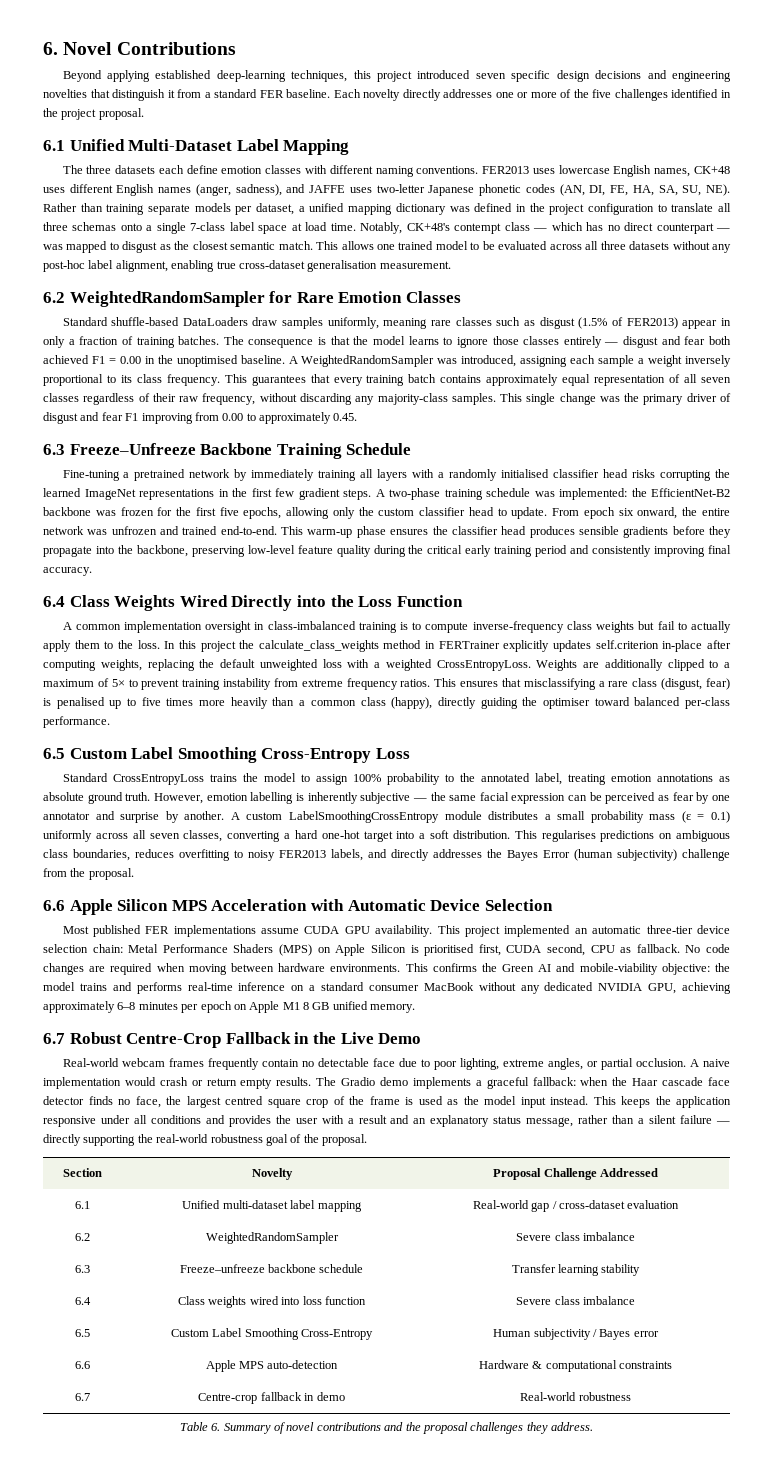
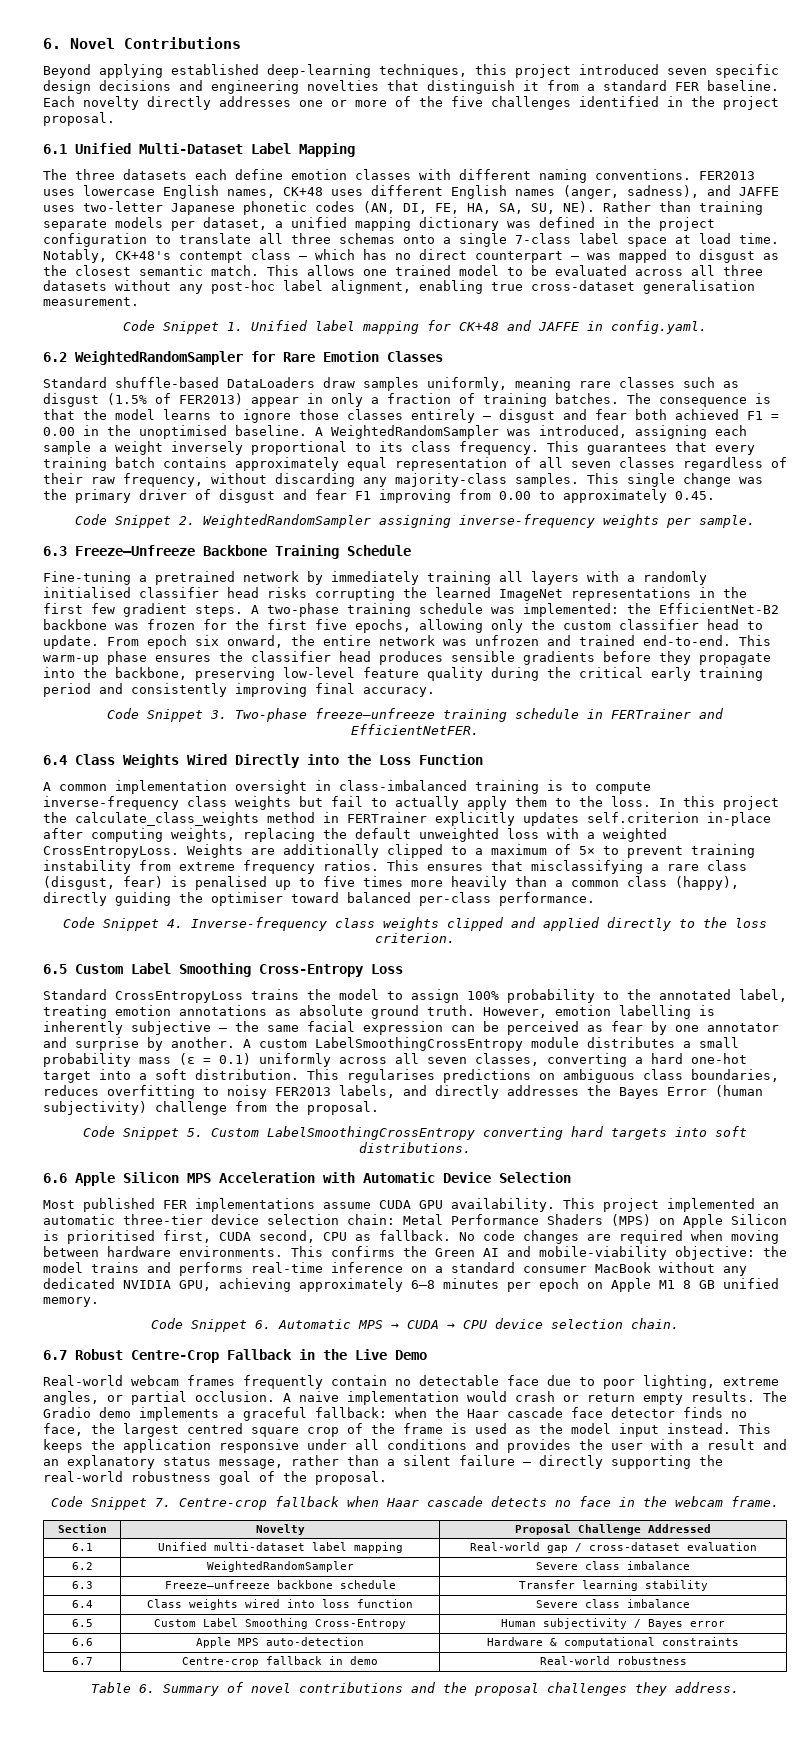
(451, 265) none -> [123,320,707,334] // Code Snippet 1. Unified label mapping for CK+48 and JAFFE in config.yaml.
(358, 417) none -> [75,514,755,528] // Code Snippet 2. WeightedRandomSampler assigning inverse-frequency weights per sample.
(92, 571) none -> [107,708,723,722] [351,724,479,735] // Code Snippet 3. Two-phase freeze–unfreeze training schedule in FERTrainer and EfficientNetFER.
(110, 722) none -> [63,917,767,931] [375,933,455,943] // Code Snippet 4. Inverse-frequency class weights clipped and applied directly to the loss criterion.
(134, 874) none -> [83,1126,747,1140] [359,1142,471,1153] // Code Snippet 5. Custom LabelSmoothingCrossEntropy converting hard targets into soft distributions.
(416, 1008) none -> [151,1318,679,1332] // Code Snippet 6. Automatic MPS → CUDA → CPU device selection chain.
(367, 1140) none -> [51,1496,779,1510] // Code Snippet 7. Centre-crop fallback when Haar cascade detects no face in the webcam frame.

